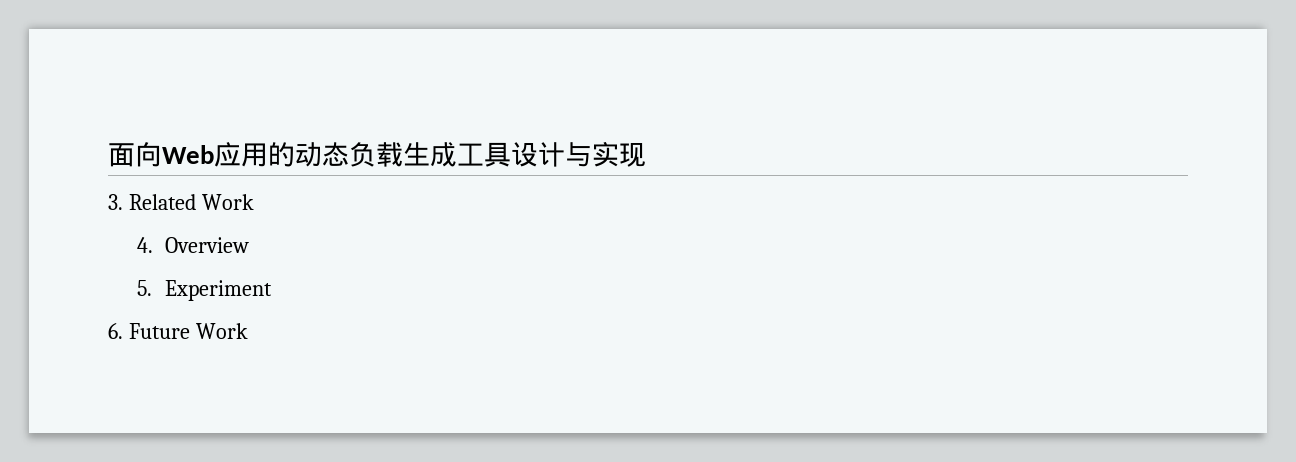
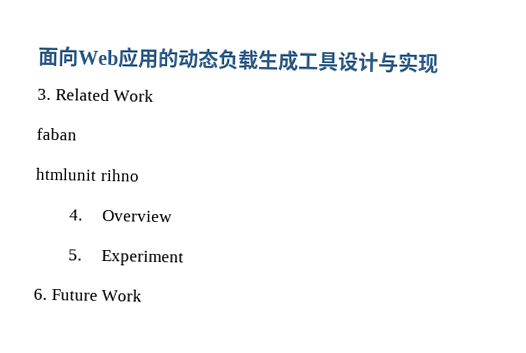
(254, 202) none -> [36,127,77,141] [35,167,140,182] // faban // htmlunit rihno

